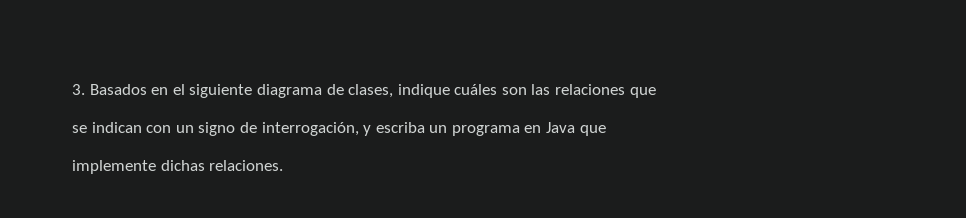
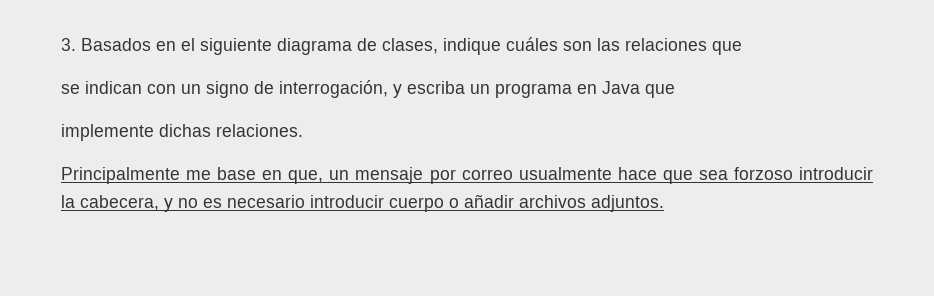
(284, 165) none -> [61,167,873,184] [61,194,664,212] // Principalmente me base en que, un mensaje por correo usualmente hace que sea forzoso introducir la cabecera, y no es necesario introducir cuerpo o añadir archivos adjuntos.

